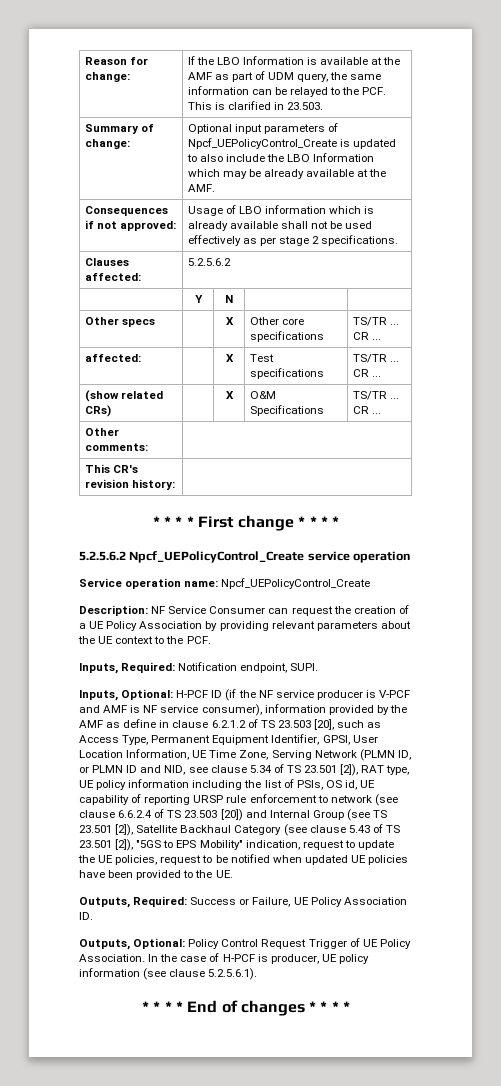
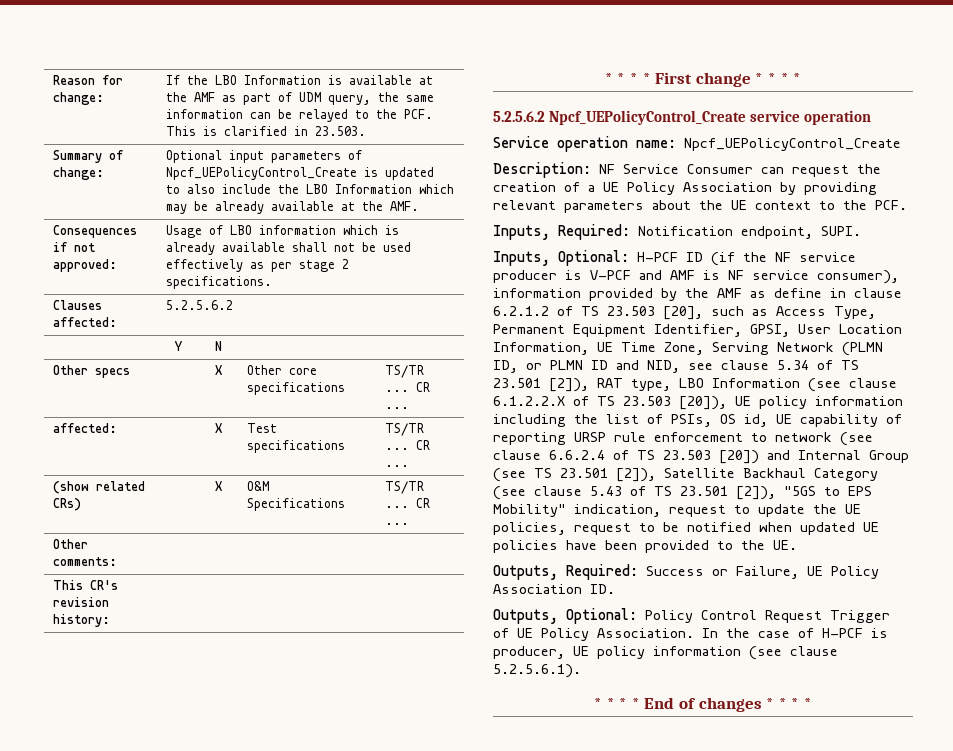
(410, 770) none -> [679,378,897,392] [493,396,727,410] LBO Information (see clause 6.1.2.2.X of TS 23.503 [20]),

